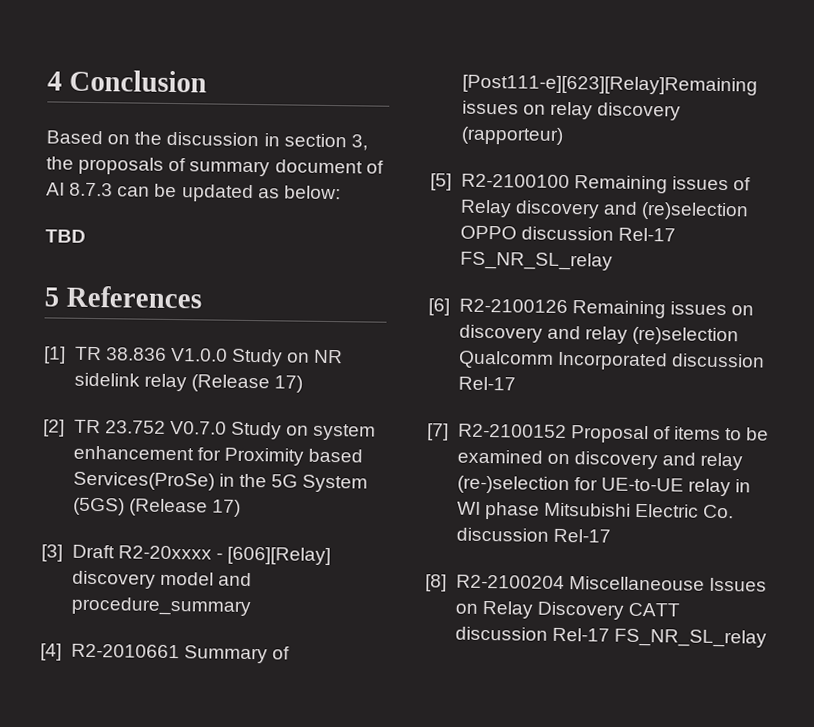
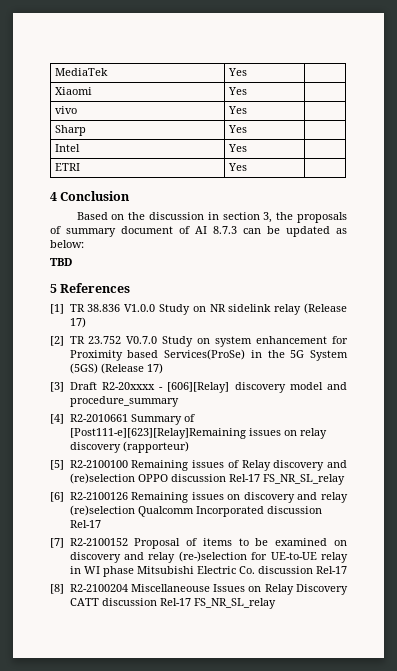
(47, 81) none -> [54,68,108,76] [227,68,247,76] [54,87,92,95] [227,87,247,95] [54,106,77,114] [227,106,247,114] [54,125,86,136] [227,125,247,133] [54,144,80,152] [227,144,247,152] [54,163,80,171] [227,163,247,171] MediaTek | Yes | // Xiaomi | Yes | // vivo | Yes | // Sharp | Yes | // Intel | Yes | // ETRI | Yes | //

